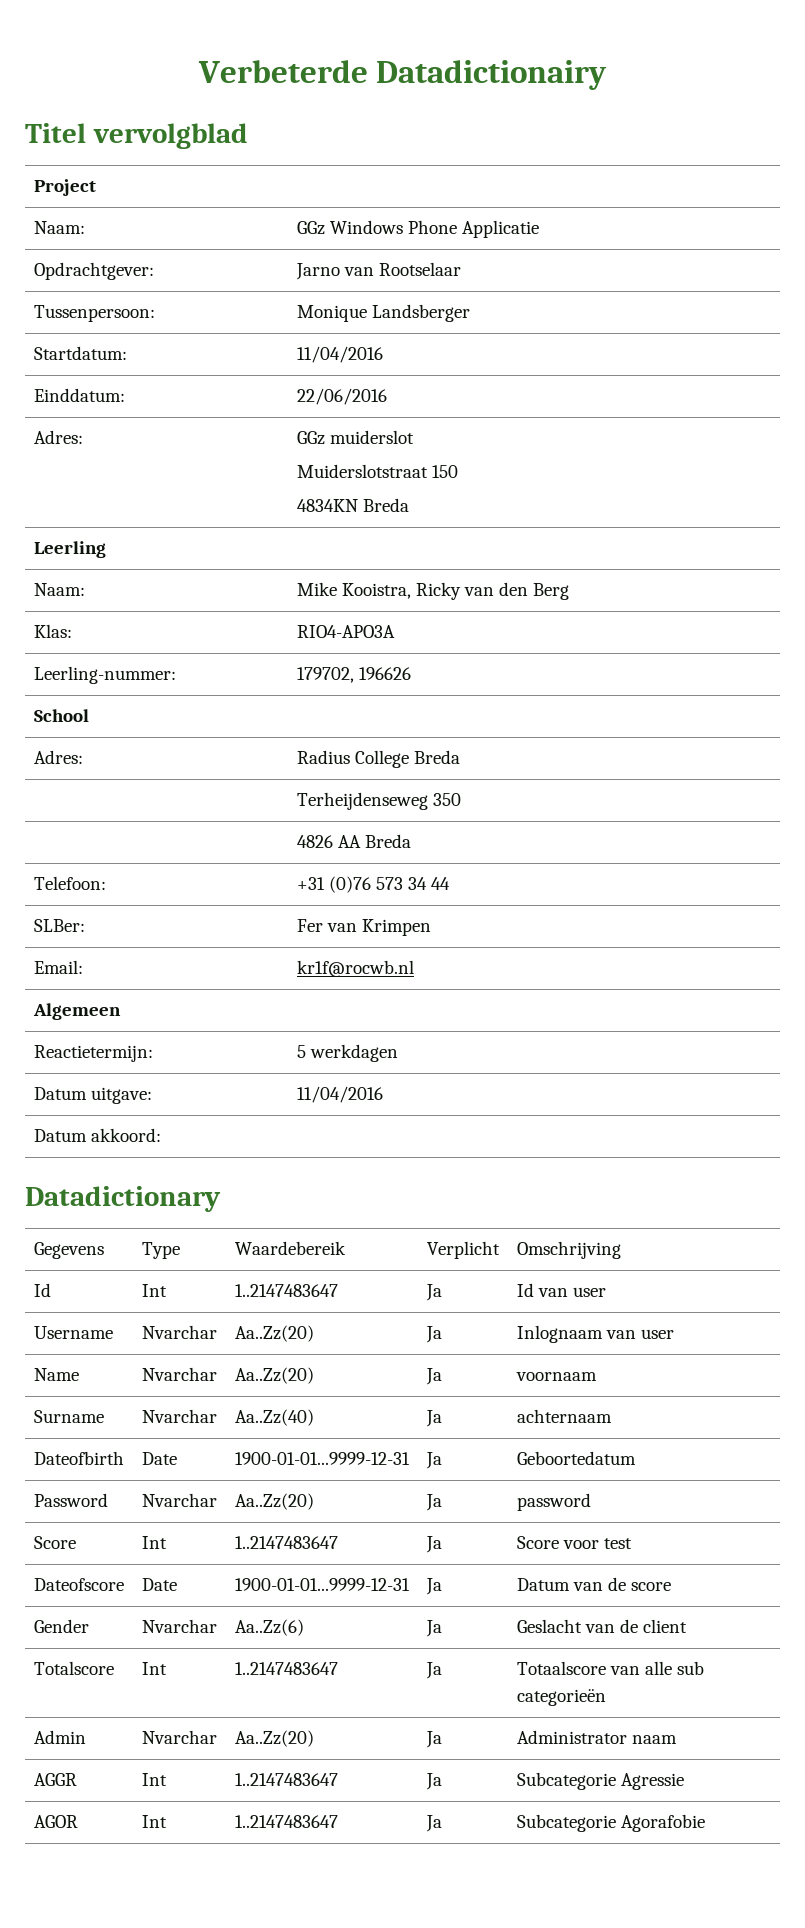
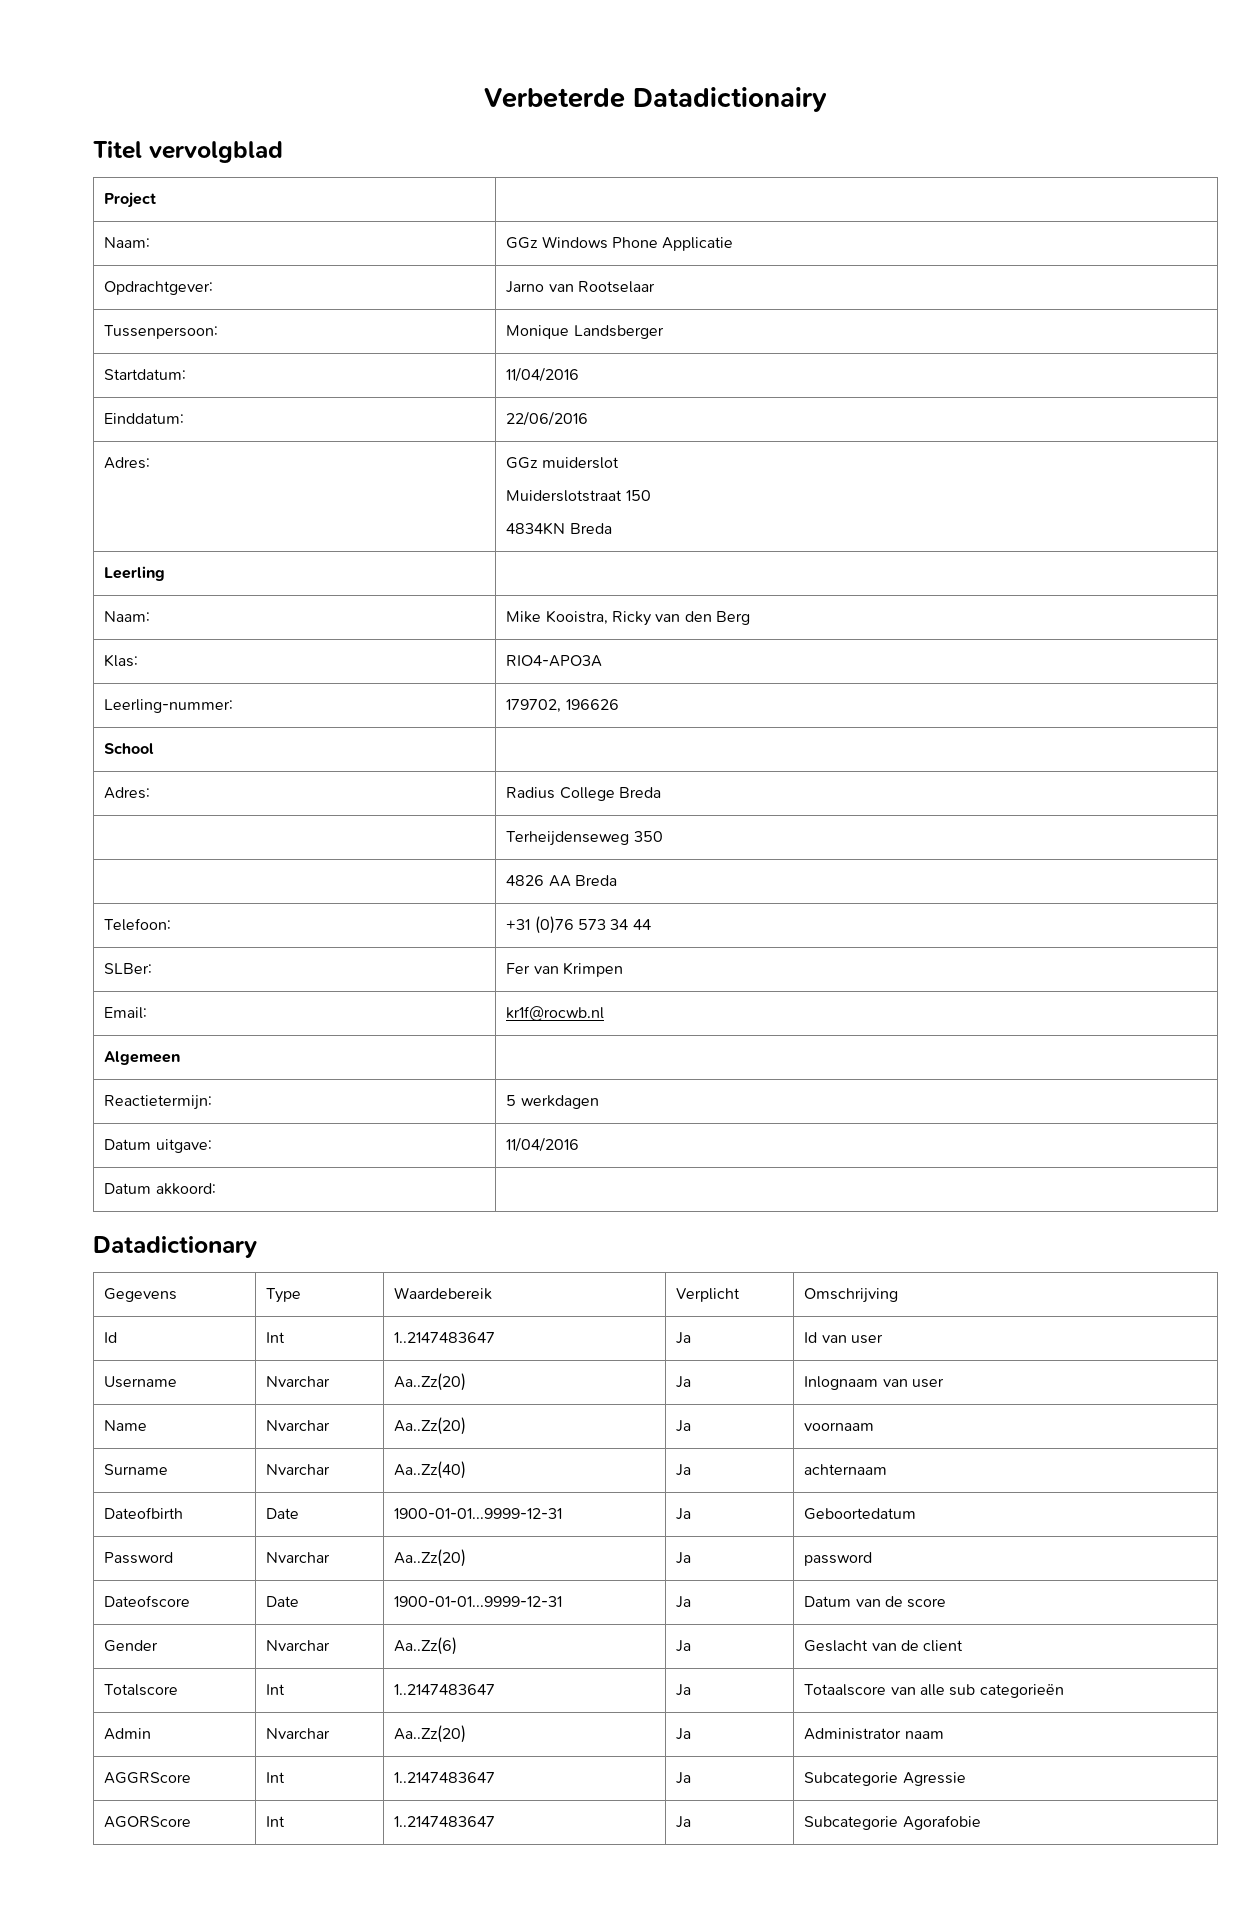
[33,1536,76,1549] [141,1536,167,1549] [234,1536,338,1549] [425,1536,442,1553] [516,1536,632,1549] // Score | Int | 1..2147483647 | Ja | Score voor test -> (873, 1559) none
[33,1773,77,1786] AGGR -> [104,1772,192,1784] AGGRScore
[33,1815,78,1828] AGOR -> [104,1816,192,1828] AGORScore

